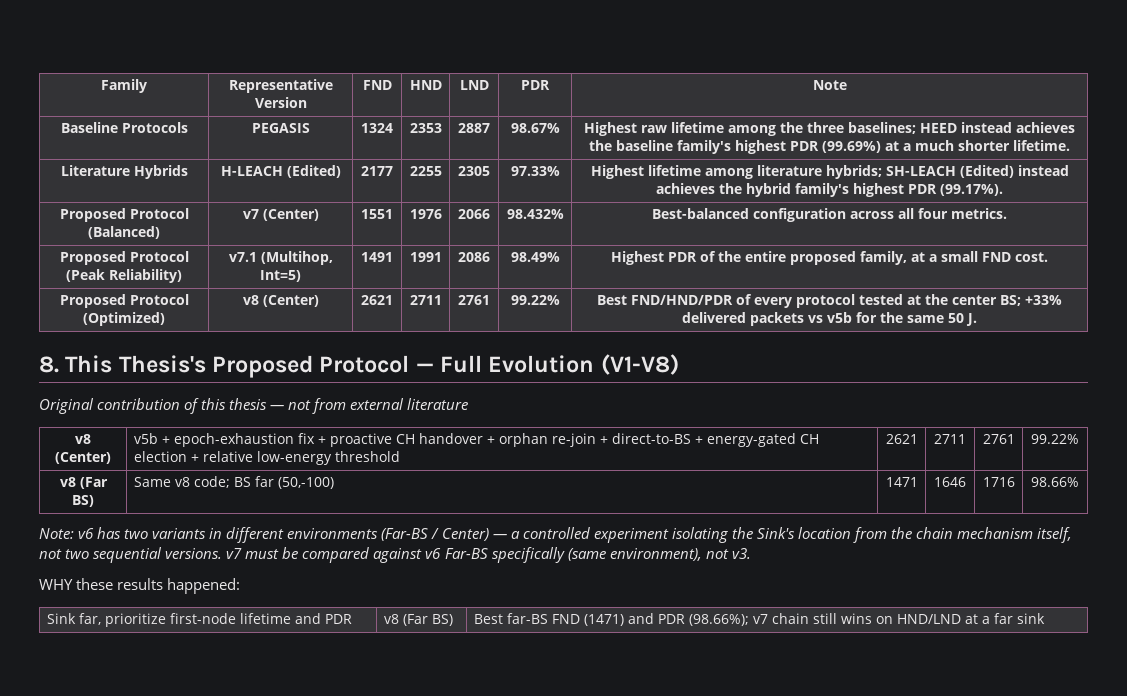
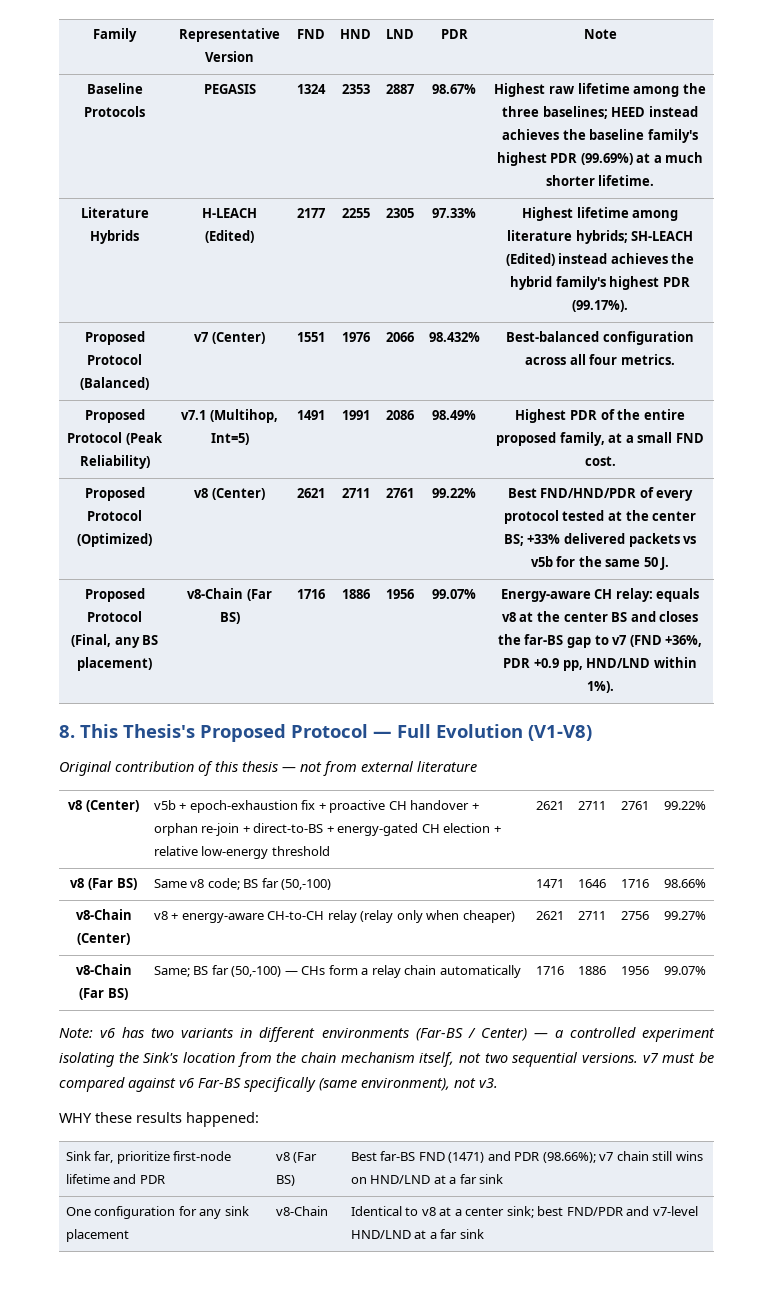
(977, 319) none -> [84,588,145,602] [87,611,142,622] [70,634,159,648] [77,657,152,671] [187,588,272,601] [219,612,240,624] [297,589,325,599] [341,589,370,599] [386,589,414,599] [432,589,476,599] [500,588,700,602] [501,611,699,622] [497,634,703,648] [503,657,697,671] [586,681,614,693] // Proposed Protocol (Final, any BS placement) | v8-Chain (Far BS) | 1716 | 1886 | 1956 | 99.07% | Energy-aware CH relay: equals v8 at the center BS and closes the far-BS gap to v7 (FND +36%, PDR +0.9 pp, HND/LND within 1%).
(1079, 482) none -> [75,909,132,920] [77,933,130,945] [153,910,515,923] [535,911,564,920] [578,911,606,920] [621,911,649,920] [664,911,706,920] [75,964,132,975] [79,988,128,1000] [153,965,521,978] [535,966,564,975] [578,966,606,975] [621,966,649,975] [664,966,706,975] // v8-Chain (Center) | v8 + energy-aware CH-to-CH relay (relay only when cheaper) | 2621 | 2711 | 2756 | 99.27% // v8-Chain (Far BS) | Same; BS far (50,-100) — CHs form a relay chain automatically | 1716 | 1886 | 1956 | 99.07%
(1045, 618) none -> [65,1206,249,1219] [65,1229,129,1242] [275,1206,328,1216] [350,1206,698,1218] [350,1229,484,1239] // One configuration for any sink placement | v8-Chain | Identical to v8 at a center sink; best FND/PDR and v7-level HND/LND at a far sink

